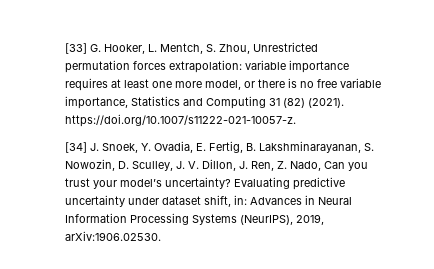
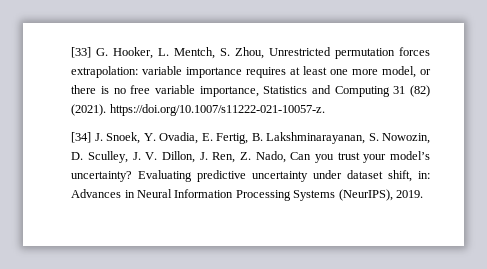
[296,214,325,225] [65,231,162,241] 2019, arXiv:1906.02530. -> [395,190,423,198] 2019.

